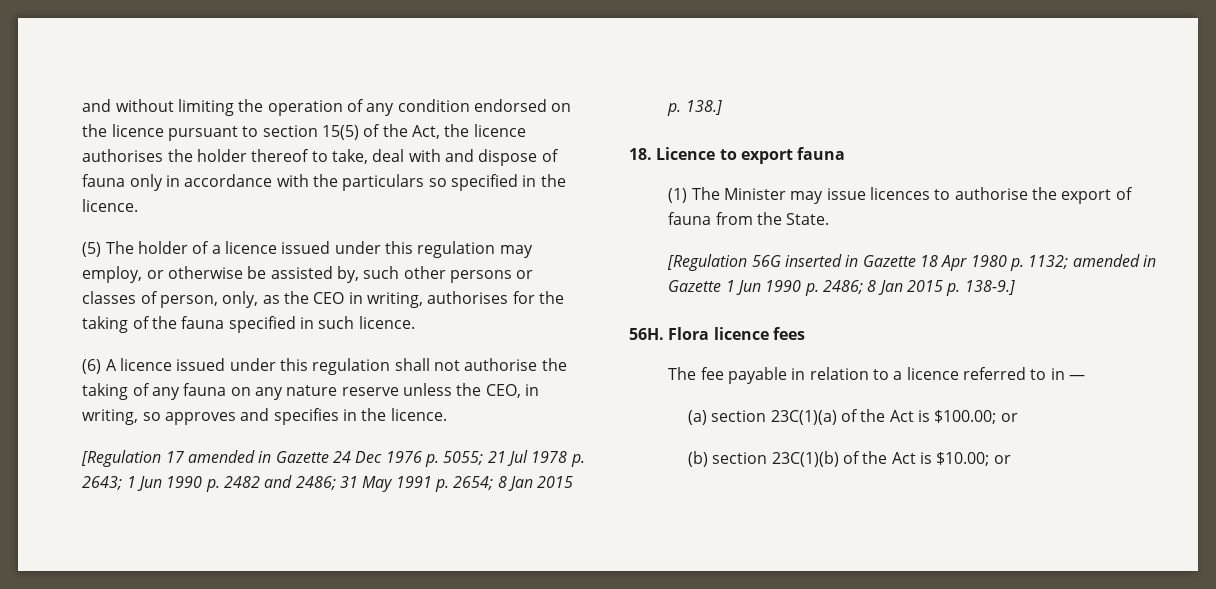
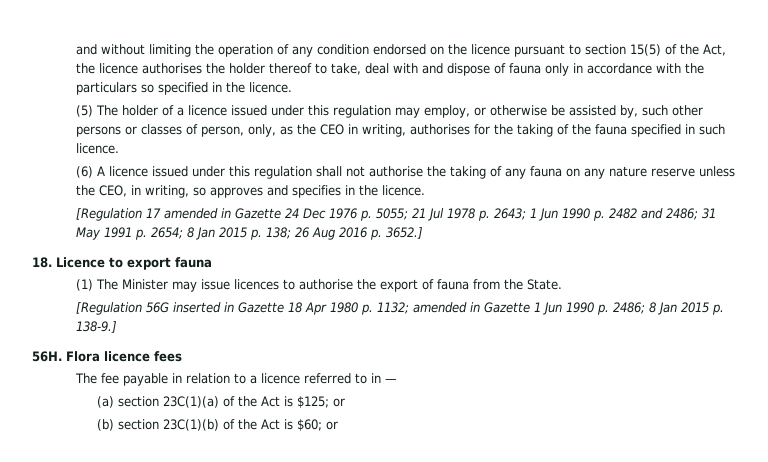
[685,100,722,115] 138.] -> [265,227,423,240] 138; 26 Aug 2016 p. 3652.]
[934,410,997,424] $100.00; -> [297,396,330,408] $125;
[936,452,990,466] $10.00; -> [297,419,323,431] $60;

